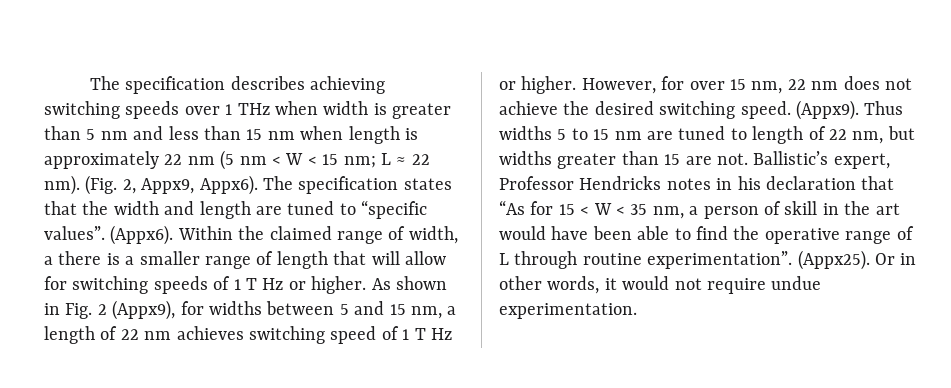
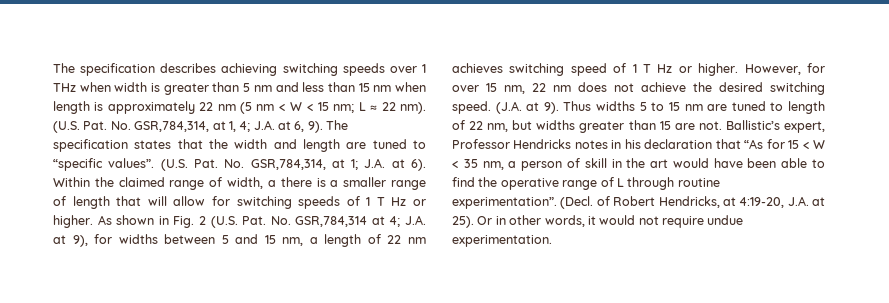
[85,175,258,195] (Fig. 2, Appx9, Appx6). -> [53,120,323,133] (U.S. Pat. No. GSR,784,314, at 1, 4; J.A. at 6, 9).
[110,225,174,245] (Appx6). -> [160,158,427,171] (U.S. Pat. No. GSR,784,314, at 1; J.A. at 6).
[112,300,176,320] (Appx9), -> [210,215,426,228] [53,235,88,247] (U.S. Pat. No. GSR,784,314 at 4; J.A. at 9),
[796,100,859,120] (Appx9). -> [495,101,559,114] (J.A. at 9).
[797,250,870,270] (Appx25). -> [560,196,825,209] [452,216,474,228] (Decl. of Robert Hendricks, at 4:19-20, J.A. at 25).

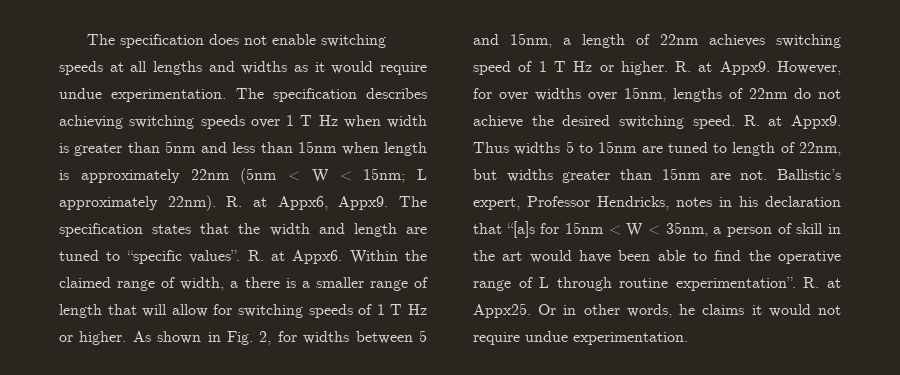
[53,63,156,76] The specification -> [86,34,386,48] [59,61,427,75] [59,88,357,102] The specification does not enable switching speeds at all lengths and widths as it would require undue experimentation. The specification
[53,83,76,92] THz -> [300,115,338,126] T Hz
[243,83,272,92] 5 nm -> [165,141,197,153] 5nm
[358,83,392,92] 15 nm -> [298,141,338,153] 15nm
[199,102,426,114] [53,120,323,133] 22 nm (5 nm < W < 15 nm; L ≈ 22 nm). (U.S. Pat. No. GSR,784,314, at 1, 4; J.A. at 6, 9). -> [190,168,427,184] [59,195,389,211] 22nm (5nm < W < 15nm; L approximately 22nm). R. at Appx6, Appx9.
[160,158,427,171] (U.S. Pat. No. GSR,784,314, at 1; J.A. at 6). -> [247,250,343,264] R. at Appx6.
[198,215,426,228] [53,235,88,247] 2 (U.S. Pat. No. GSR,784,314 at 4; J.A. at 9), -> [259,331,272,345] 2,
[264,235,304,246] 15 nm, -> [510,33,552,48] 15nm,
[387,235,427,244] 22 nm -> [660,34,699,45] 22nm
[744,63,825,75] [452,82,607,94] However, for over 15 nm, 22 nm does -> [675,61,841,75] [473,87,811,102] R. at Appx9. However, for over widths over 15nm, lengths of 22nm do
[495,101,559,114] (J.A. at 9). -> [743,115,841,129] R. at Appx9.
[668,102,703,111] 15 nm -> [598,141,638,153] 15nm
[469,121,509,132] 22 nm, -> [799,142,841,156] 22nm,
[659,121,671,130] 15 -> [661,168,701,180] 15nm
[513,139,572,149] Hendricks -> [597,196,669,210] Hendricks,
[744,139,825,149] [452,159,504,170] “As for 15 < W < 35 nm, -> [506,221,708,238] “[a]s for 15nm < W < 35nm,
[560,196,825,209] [452,216,474,228] (Decl. of Robert Hendricks, at 4:19-20, J.A. at 25). -> [803,277,841,288] [473,303,531,318] R. at Appx25.
(585, 221) none -> [679,304,745,315] he claims

